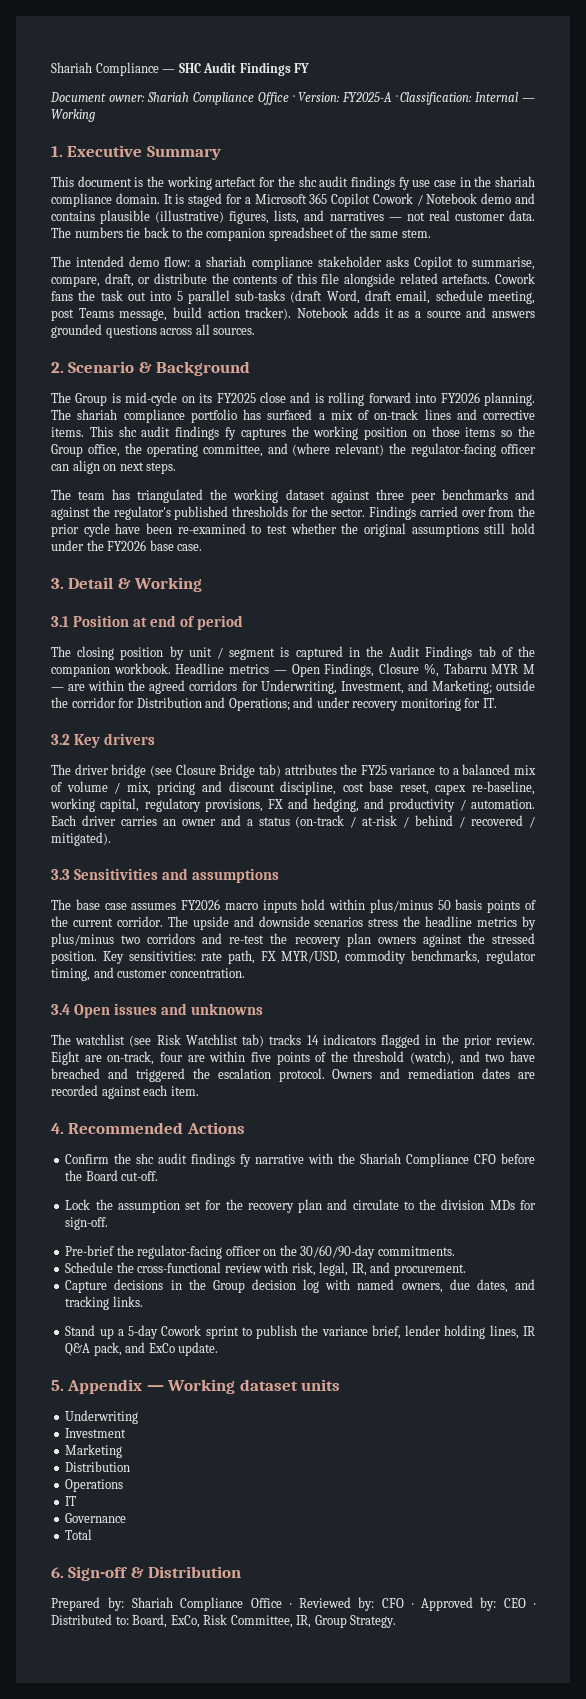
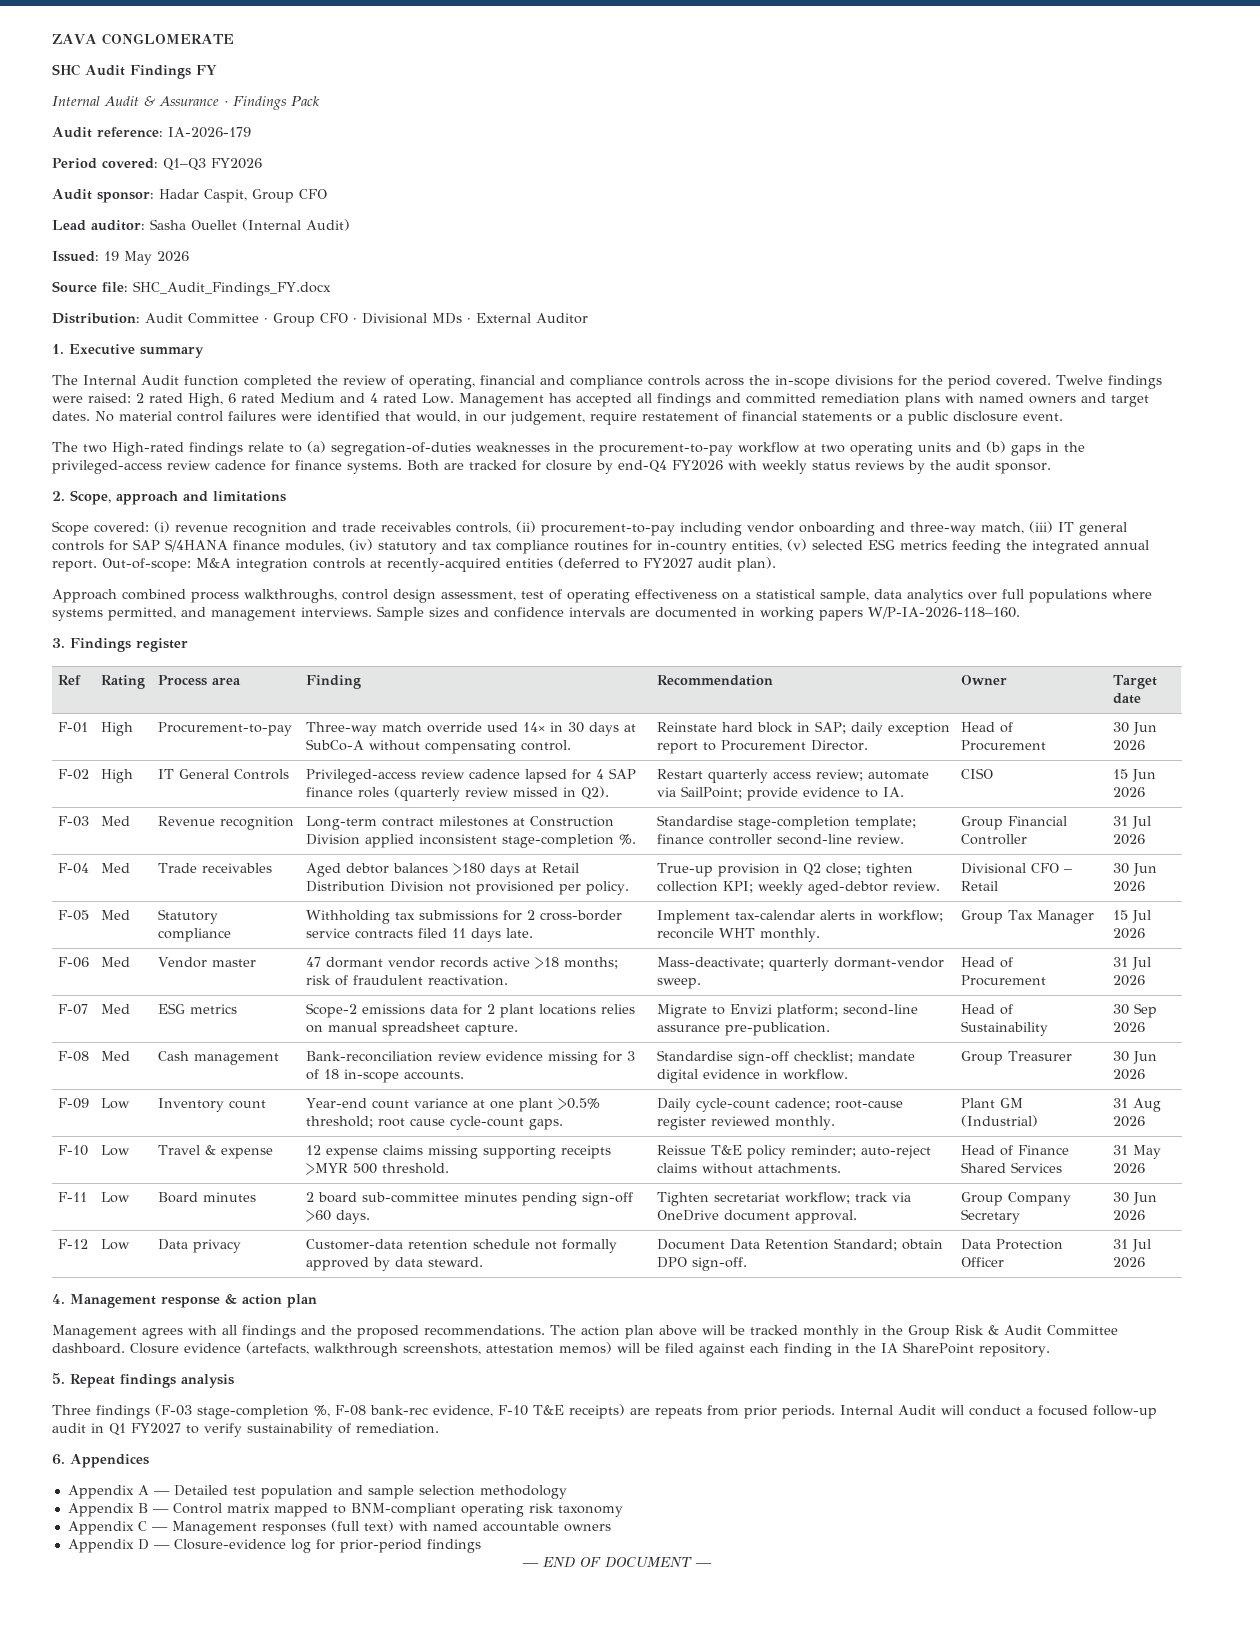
[51,62,176,76] Shariah Compliance — -> [52,33,234,45] ZAVA CONGLOMERATE //
[50,92,535,105] [51,109,95,122] [51,145,221,160] [51,176,535,190] [51,193,535,207] [51,210,535,224] [51,227,431,241] [51,256,535,270] [51,273,535,287] [51,290,536,304] [51,307,535,321] [51,324,256,338] [51,361,251,376] [51,392,535,406] [51,409,535,423] [51,426,535,440] [51,443,536,457] [51,460,177,474] [51,489,535,503] [51,506,535,520] [51,523,535,537] [51,540,203,551] [51,577,203,592] [51,615,244,630] [51,646,535,660] [51,663,536,677] [51,680,535,694] [51,697,497,711] [51,733,156,748] [51,764,537,778] [51,781,535,795] [50,798,535,812] [51,815,535,828] [51,832,111,846] [51,868,280,883] [51,899,536,913] [51,916,537,930] [51,933,535,947] [51,950,536,964] [51,967,245,981] [51,1003,264,1018] [51,1034,535,1048] [51,1051,536,1065] [51,1068,535,1082] [51,1085,199,1099] [51,1122,245,1134] [65,1153,536,1167] [65,1170,159,1181] [65,1199,537,1213] [65,1217,109,1230] [65,1245,455,1259] [65,1262,466,1276] [65,1279,535,1293] [65,1296,143,1310] [65,1325,536,1339] [65,1342,219,1356] [51,1379,341,1394] [65,1410,139,1424] [65,1428,127,1438] [65,1444,123,1458] [65,1461,131,1472] [65,1479,124,1492] [65,1496,77,1506] [65,1513,127,1523] [65,1529,93,1540] [51,1566,242,1581] [51,1597,536,1611] [51,1614,397,1628] Document owner: Shariah Compliance Office · Version: FY2025-A · Classification: Internal — Working // 1. Executive Summary // This document is the working artefact for the shc audit findings fy use case in the shariah compliance domain. It is staged for a Microsoft 365 Copilot Cowork / Notebook demo and contains plausible (illustrative) figures, lists, and narratives — not real customer data. The numbers tie back to the companion spreadsheet of the same stem. // The intended demo flow: a shariah compliance stakeholder asks Copilot to summarise, compare, draft, or distribute the contents of this file alongside related artefacts. Cowork fans the task out into 5 parallel sub-tasks (draft Word, draft email, schedule meeting, post Teams message, build action tracker). Notebook adds it as a source and answers grounded questions across all sources. // 2. Scenario & Background // The Group is mid-cycle on its FY2025 close and is rolling forward into FY2026 planning. The shariah compliance portfolio has surfaced a mix of on-track lines and corrective items. This shc audit findings fy captures the working position on those items so the Group office, the operating committee, and (where relevant) the regulator-facing officer can align on next steps. // The team has triangulated the working dataset against three peer benchmarks and against the regulator's published thresholds for the sector. Findings carried over from the prior cycle have been re-examined to test whether the original assumptions still hold under the FY2026 base case. // 3. Detail & Working // 3.1 Position at end of period // The closing position by unit / segment is captured in the Audit Findings tab of the companion workbook. Headline metrics — Open Findings, Closure %, Tabarru MYR M — are within the agreed corridors for Underwriting, Investment, and Marketing; outside the corridor for Distribution and Operations; and under recovery monitoring for IT. // 3.2 Key drivers // The driver bridge (see Closure Bridge tab) attributes the FY25 variance to a balanced mix of volume / mix, pricing and discount discipline, cost base reset, capex re-baseline, working capital, regulatory provisions, FX and hedging, and productivity / automation. Each driver carries an owner and a status (on-track / at-risk / behind / recovered / mitigated). // 3.3 Sensitivities and assumptions // The base case assumes FY2026 macro inputs hold within plus/minus 50 basis points of the current corridor. The upside and downside scenarios stress the headline metrics by plus/minus two corridors and re-test the recovery plan owners against the stressed position. Key sensitivities: rate path, FX MYR/USD, commodity benchmarks, regulator timing, and customer concentration. // 3.4 Open issues and unknowns // The watchlist (see Risk Watchlist tab) tracks 14 indicators flagged in the prior review. Eight are on-track, four are within five points of the threshold (watch), and two have breached and triggered the escalation protocol. Owners and remediation dates are recorded against each item. // 4. Recommended Actions // Confirm the shc audit findings fy narrative with the Shariah Compliance CFO before the Board cut-off. // Lock the assumption set for the recovery plan and circulate to the division MDs for sign-off. // Pre-brief the regulator-facing officer on the 30/60/90-day commitments. // Schedule the cross-functional review with risk, legal, IR, and procurement. // Capture decisions in the Group decision log with named owners, due dates, and tracking links. // Stand up a 5-day Cowork sprint to publish the variance brief, lender holding lines, IR Q&A pack, and ExCo update. // 5. Appendix — Working dataset units // Underwriting // Investment // Marketing // Distribution // Operations // IT // Governance // Total // 6. Sign-off & Distribution // Prepared by: Shariah Compliance Office · Reviewed by: CFO · Approved by: CEO · Distributed to: Board, ExCo, Risk Committee, IR, Group Strategy. -> [52,96,320,110] [52,127,251,138] [52,158,262,171] [52,189,327,203] [52,219,350,231] [52,251,189,265] [52,281,331,296] [52,313,588,327] [52,344,204,358] [52,375,1162,389] [52,393,1149,407] [52,411,1063,425] [52,441,1085,456] [52,460,1051,474] [52,490,286,505] [52,521,1127,536] [52,539,1149,554] [52,557,776,572] [52,589,1152,603] [52,606,1020,621] [52,638,188,652] [57,675,81,685] [100,675,145,689] [157,675,241,686] [305,675,361,689] [656,675,773,686] [960,675,1007,685] [1112,675,1157,689] [1112,693,1141,704] [57,722,88,733] [100,722,133,736] [157,722,292,736] [305,722,636,736] [305,739,571,754] [656,721,950,736] [656,740,868,754] [960,722,1013,733] [960,740,1046,751] [1112,722,1157,735] [1112,740,1145,751] [57,769,89,780] [100,769,133,783] [157,769,289,780] [305,768,636,783] [305,786,609,801] [656,769,929,783] [656,786,904,801] [960,768,993,779] [1112,769,1156,782] [1112,787,1145,798] [57,816,89,827] [100,816,130,826] [157,816,294,830] [305,816,614,830] [305,834,636,848] [656,815,916,830] [656,834,904,845] [960,816,1067,830] [960,834,1027,845] [1112,816,1151,829] [1112,834,1145,845] [57,863,89,874] [100,863,130,873] [157,863,272,873] [305,863,579,877] [305,881,629,895] [656,863,913,877] [656,881,940,895] [960,863,1072,874] [960,881,998,891] [1112,863,1157,876] [1112,881,1145,892] [57,910,89,921] [100,910,130,920] [157,909,218,924] [157,928,231,942] [305,910,622,924] [305,928,533,942] [656,910,943,924] [656,928,820,942] [960,910,1094,924] [1112,910,1151,923] [1112,928,1145,939] [57,957,89,968] [100,957,130,967] [157,957,256,968] [305,957,618,969] [305,975,508,986] [656,957,944,971] [656,978,701,989] [960,957,1013,968] [960,975,1046,986] [1112,957,1151,970] [1112,975,1145,986] [57,1004,88,1015] [100,1004,130,1014] [157,1003,237,1014] [305,1003,635,1018] [305,1022,518,1036] [656,1004,918,1018] [656,1022,830,1036] [960,1004,1013,1015] [960,1021,1048,1036] [1112,1003,1157,1018] [1112,1022,1145,1033] [57,1051,89,1062] [100,1051,130,1061] [157,1051,279,1065] [305,1051,635,1065] [305,1069,464,1083] [656,1050,915,1065] [656,1069,848,1083] [960,1051,1072,1065] [1112,1051,1157,1064] [1112,1069,1145,1080] [57,1098,89,1109] [100,1098,130,1109] [157,1098,266,1112] [305,1098,600,1112] [305,1116,563,1130] [656,1098,903,1112] [656,1116,835,1130] [960,1098,1023,1108] [960,1115,1038,1127] [1112,1098,1161,1112] [1112,1116,1145,1127] [57,1145,88,1156] [100,1145,130,1156] [157,1145,273,1159] [305,1145,611,1159] [305,1163,449,1175] [656,1145,931,1159] [656,1163,841,1174] [960,1145,1069,1156] [960,1162,1062,1173] [1112,1145,1161,1159] [1112,1163,1145,1174] [57,1192,87,1202] [100,1192,130,1203] [157,1192,256,1203] [305,1192,633,1206] [305,1210,370,1224] [656,1192,911,1206] [656,1210,857,1224] [960,1192,1071,1206] [960,1209,1020,1224] [1112,1192,1157,1205] [1112,1210,1145,1221] [57,1239,88,1249] [100,1239,130,1250] [157,1239,241,1253] [305,1239,617,1253] [305,1257,483,1271] [656,1238,943,1251] [656,1257,747,1271] [960,1239,1063,1250] [960,1257,1004,1267] [1112,1239,1151,1252] [1112,1257,1145,1268] [52,1294,317,1308] [52,1325,1118,1339] [52,1342,1050,1357] [52,1373,234,1388] [52,1404,1157,1419] [52,1423,439,1437] [52,1454,149,1468] [67,1485,567,1499] [67,1503,623,1517] [67,1520,611,1535] [67,1539,481,1553] [522,1557,712,1568] Internal Audit & Assurance · Findings Pack // Audit reference: IA-2026-179 // Period covered: Q1–Q3 FY2026 // Audit sponsor: Hadar Caspit, Group CFO // Lead auditor: Sasha Ouellet (Internal Audit) // Issued: 19 May 2026 // Source file: SHC_Audit_Findings_FY.docx // Distribution: Audit Committee · Group CFO · Divisional MDs · External Auditor // 1. Executive summary // The Internal Audit function completed the review of operating, financial and compliance controls across the in-scope divisions for the period covered. Twelve findings were raised: 2 rated High, 6 rated Medium and 4 rated Low. Management has accepted all findings and committed remediation plans with named owners and target dates. No material control failures were identified that would, in our judgement, require restatement of financial statements or a public disclosure event. // The two High-rated findings relate to (a) segregation-of-duties weaknesses in the procurement-to-pay workflow at two operating units and (b) gaps in the privileged-access review cadence for finance systems. Both are tracked for closure by end-Q4 FY2026 with weekly status reviews by the audit sponsor. // 2. Scope, approach and limitations // Scope covered: (i) revenue recognition and trade receivables controls, (ii) procurement-to-pay including vendor onboarding and three-way match, (iii) IT general controls for SAP S/4HANA finance modules, (iv) statutory and tax compliance routines for in-country entities, (v) selected ESG metrics feeding the integrated annual report. Out-of-scope: M&A integration controls at recently-acquired entities (deferred to FY2027 audit plan). // Approach combined process walkthroughs, control design assessment, test of operating effectiveness on a statistical sample, data analytics over full populations where systems permitted, and management interviews. Sample sizes and confidence intervals are documented in working papers W/P-IA-2026-118–160. // 3. Findings register // Ref | Rating | Process area | Finding | Recommendation | Owner | Target date // F-01 | High | Procurement-to-pay | Three-way match override used 14× in 30 days at SubCo-A without compensating control. | Reinstate hard block in SAP; daily exception report to Procurement Director. | Head of Procurement | 30 Jun 2026 // F-02 | High | IT General Controls | Privileged-access review cadence lapsed for 4 SAP finance roles (quarterly review missed in Q2). | Restart quarterly access review; automate via SailPoint; provide evidence to IA. | CISO | 15 Jun 2026 // F-03 | Med | Revenue recognition | Long-term contract milestones at Construction Division applied inconsistent stage-completion %. | Standardise stage-completion template; finance controller second-line review. | Group Financial Controller | 31 Jul 2026 // F-04 | Med | Trade receivables | Aged debtor balances >180 days at Retail Distribution Division not provisioned per policy. | True-up provision in Q2 close; tighten collection KPI; weekly aged-debtor review. | Divisional CFO – Retail | 30 Jun 2026 // F-05 | Med | Statutory compliance | Withholding tax submissions for 2 cross-border service contracts filed 11 days late. | Implement tax-calendar alerts in workflow; reconcile WHT monthly. | Group Tax Manager | 15 Jul 2026 // F-06 | Med | Vendor master | 47 dormant vendor records active >18 months; risk of fraudulent reactivation. | Mass-deactivate; quarterly dormant-vendor sweep. | Head of Procurement | 31 Jul 2026 // F-07 | Med | ESG metrics | Scope-2 emissions data for 2 plant locations relies on manual spreadsheet capture. | Migrate to Envizi platform; second-line assurance pre-publication. | Head of Sustainability | 30 Sep 2026 // F-08 | Med | Cash management | Bank-reconciliation review evidence missing for 3 of 18 in-scope accounts. | Standardise sign-off checklist; mandate digital evidence in workflow. | Group Treasurer | 30 Jun 2026 // F-09 | Low | Inventory count | Year-end count variance at one plant >0.5% threshold; root cause cycle-count gaps. | Daily cycle-count cadence; root-cause register reviewed monthly. | Plant GM (Industrial) | 31 Aug 2026 // F-10 | Low | Travel & expense | 12 expense claims missing supporting receipts >MYR 500 threshold. | Reissue T&E policy reminder; auto-reject claims without attachments. | Head of Finance Shared Services | 31 May 2026 // F-11 | Low | Board minutes | 2 board sub-committee minutes pending sign-off >60 days. | Tighten secretariat workflow; track via OneDrive document approval. | Group Company Secretary | 30 Jun 2026 // F-12 | Low | Data privacy | Customer-data retention schedule not formally approved by data steward. | Document Data Retention Standard; obtain DPO sign-off. | Data Protection Officer | 31 Jul 2026 // 4. Management response & action plan // Management agrees with all findings and the proposed recommendations. The action plan above will be tracked monthly in the Group Risk & Audit Committee dashboard. Closure evidence (artefacts, walkthrough screenshots, attestation memos) will be filed against each finding in the IA SharePoint repository. // 5. Repeat findings analysis // Three findings (F-03 stage-completion %, F-08 bank-rec evidence, F-10 T&E receipts) are repeats from prior periods. Internal Audit will conduct a focused follow-up audit in Q1 FY2027 to verify sustainability of remediation. // 6. Appendices // Appendix A — Detailed test population and sample selection methodology // Appendix B — Control matrix mapped to BNM-compliant operating risk taxonomy // Appendix C — Management responses (full text) with named accountable owners // Appendix D — Closure-evidence log for prior-period findings // — END OF DOCUMENT —

